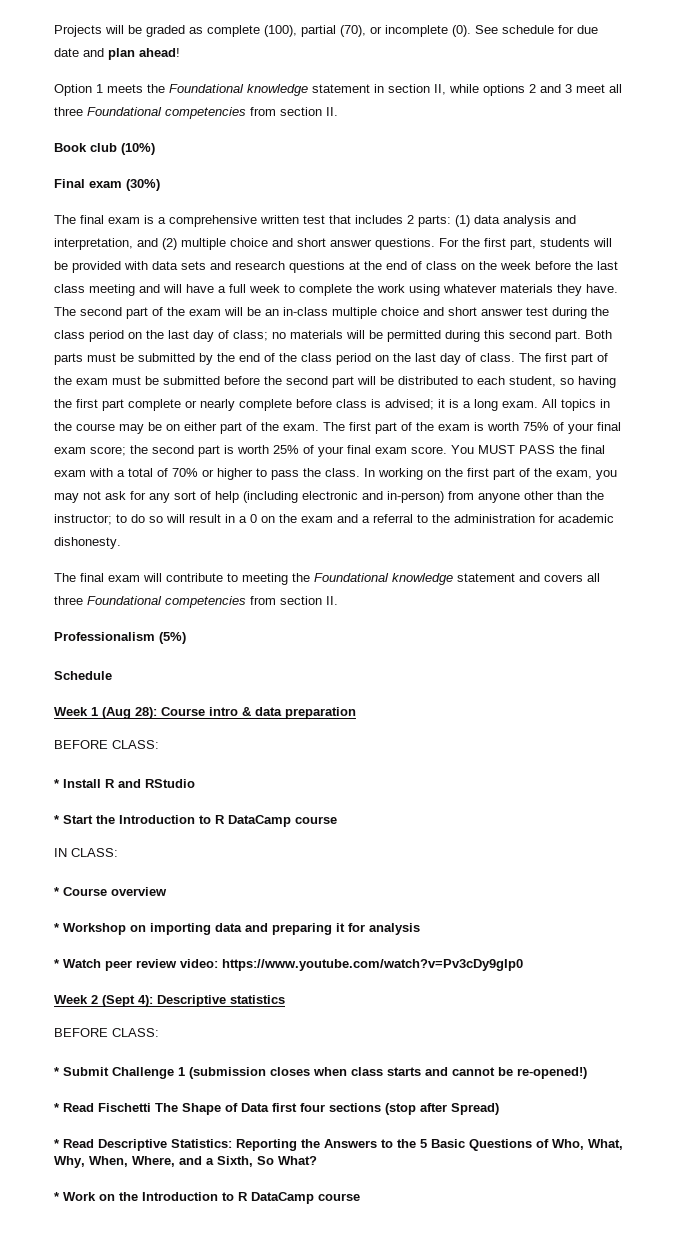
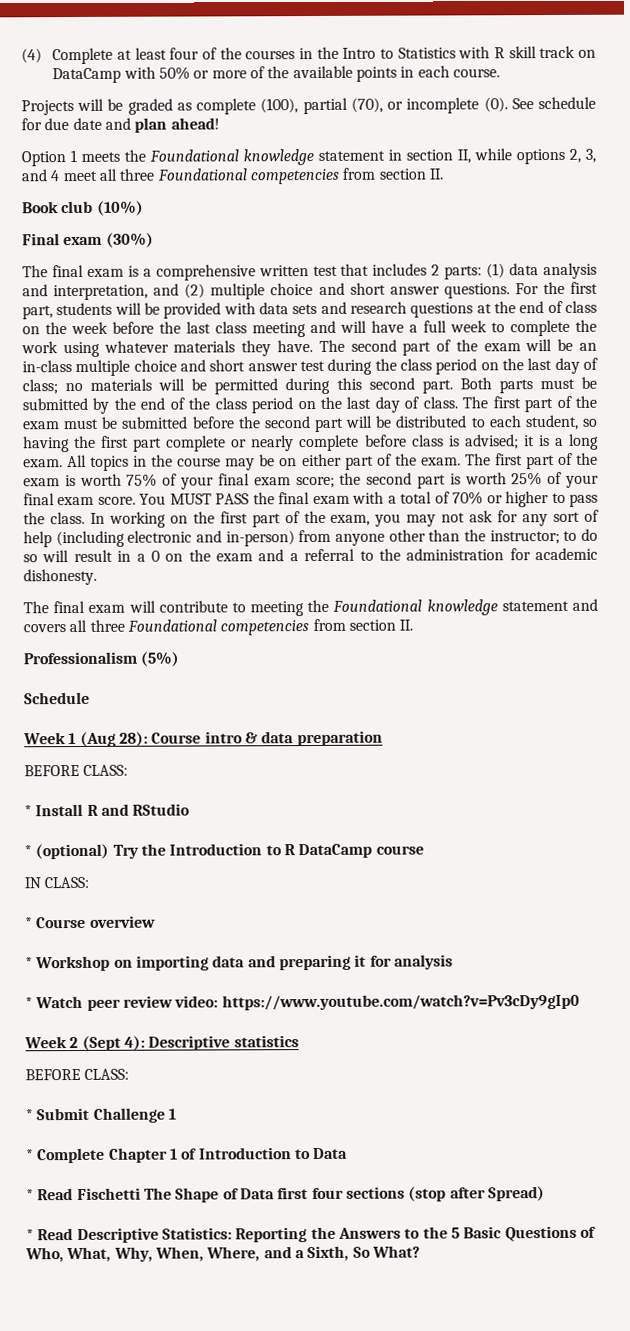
(54, 31) none -> [21,45,597,65] [52,65,500,84] (4) Complete at least four of the courses in the Intro to Statistics with R skill track on DataCamp with 50% or more of the available points in each course. //
[529,84,572,93] 2 and 3 -> [569,148,596,163] [21,169,60,182] 2, 3, and 4
[63,815,93,824] Start -> [35,843,139,860] (optional) Try
[189,1067,587,1079] (submission closes when class starts and cannot be re-opened!) -> [26,1147,349,1164] // * Complete Chapter 1 of Introduction to Data
[54,1192,360,1204] // * Work on the Introduction to R DataCamp course -> (420, 1251) none

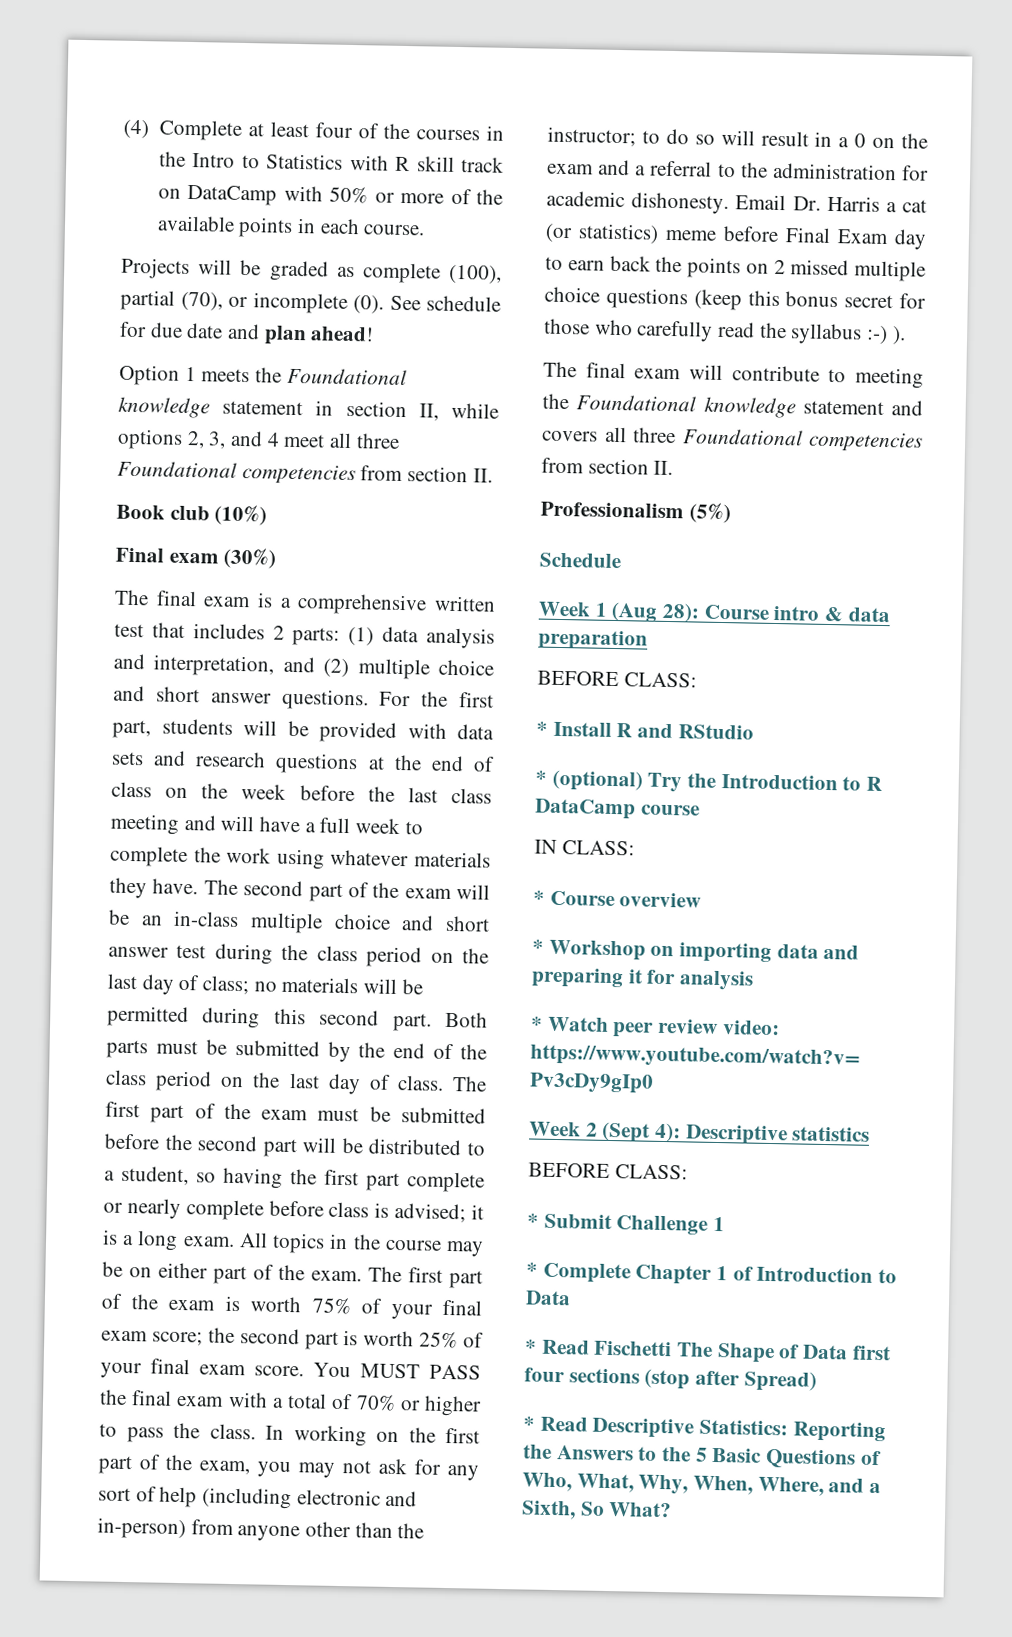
[488,415,522,428] each -> [104,1170,115,1181] a
(97, 577) none -> [735,194,927,213] [545,223,927,250] [545,255,926,282] [544,286,926,311] [544,318,906,345] Email Dr. Harris a cat (or statistics) meme before Final Exam day to earn back the points on 2 missed multiple choice questions (keep this bonus secret for those who carefully read the syllabus :-) ).

